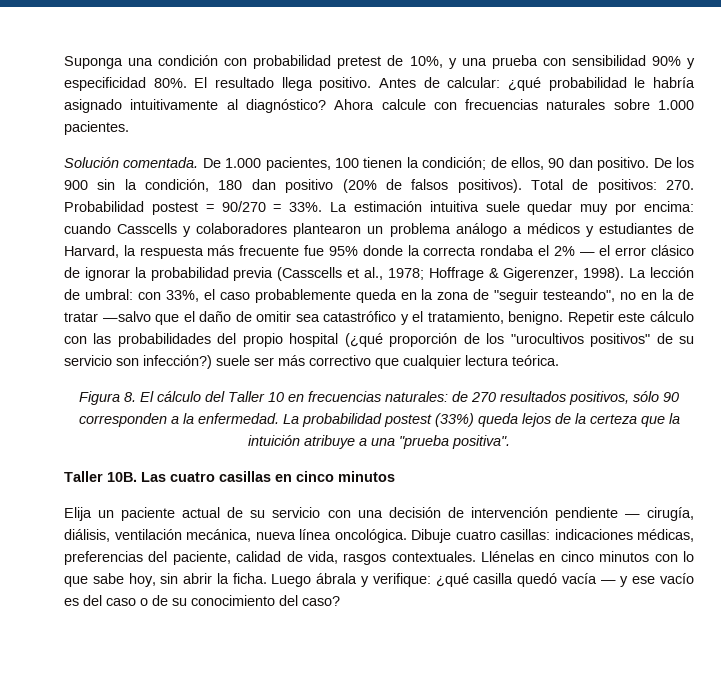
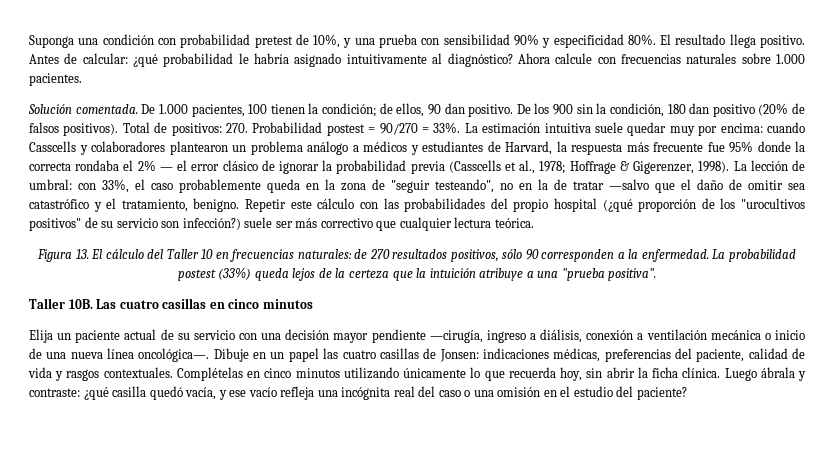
[124,392,136,402] 8. -> [75,249,89,259] 13.
[447,507,694,521] [64,529,550,543] de intervención pendiente — cirugía, diálisis, ventilación mecánica, nueva línea oncológica. Dibuje cuatro casillas: -> [333,329,805,343] [29,348,479,362] mayor pendiente —cirugía, ingreso a diálisis, conexión a ventilación mecánica o inicio de una nueva línea oncológica—. Dibuje en un papel las cuatro casillas de Jonsen:
[307,551,338,564] vida, -> [28,367,64,381] vida y
[481,551,678,562] Llénelas en cinco minutos con -> [176,367,467,381] Complételas en cinco minutos utilizando únicamente
[92,573,124,584] sabe -> [508,367,556,378] recuerda
[232,573,267,584] ficha. -> [652,367,721,378] ficha clínica.
[372,573,431,587] verifique: -> [29,388,80,397] contraste:
[561,573,616,584] vacía — -> [185,387,217,400] vacía,
[64,595,340,606] es del caso o de su conocimiento del caso? -> [280,386,687,400] refleja una incógnita real del caso o una omisión en el estudio del paciente?

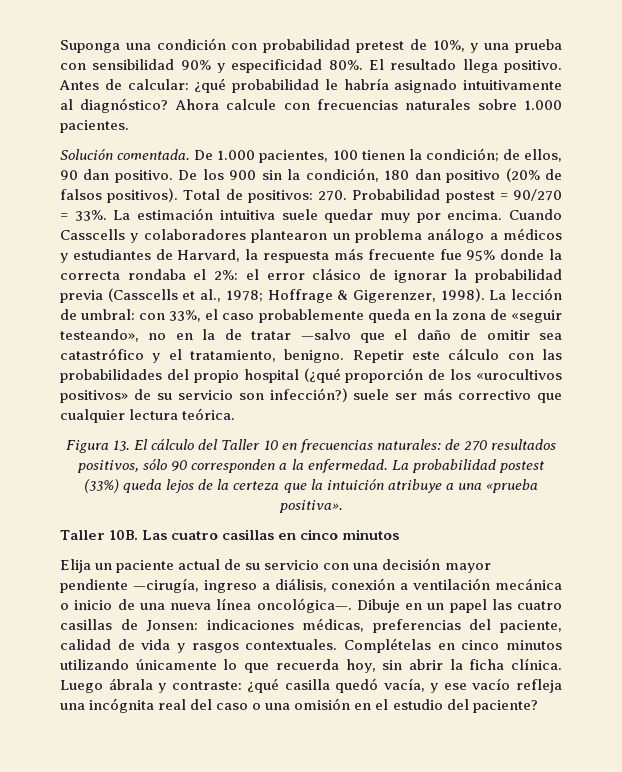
[720,122,805,133] encima: cuando -> [447,209,562,220] encima. Cuando
[137,160,173,171] 2% — -> [214,270,239,280] 2%:
[391,179,494,193] "seguir testeando", -> [510,310,562,323] [60,329,139,342] «seguir testeando»,
[740,198,805,209] [29,218,81,231] "urocultivos positivos" -> [476,369,562,380] [60,390,128,403] «urocultivos positivos»
[561,268,657,281] "prueba positiva". -> [485,479,538,493] [278,500,343,513] «prueba positiva».

